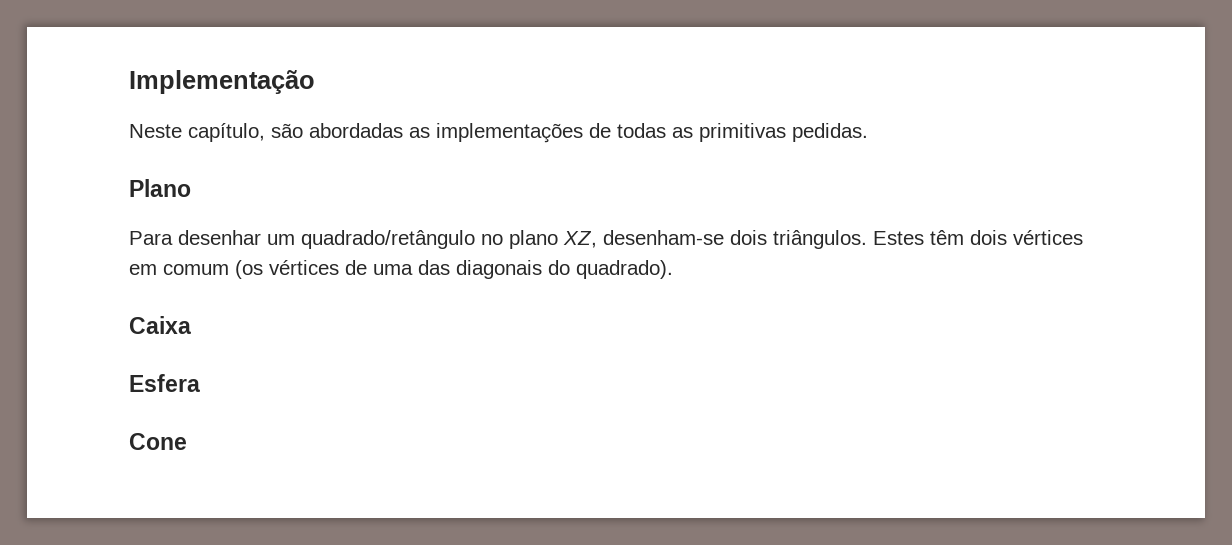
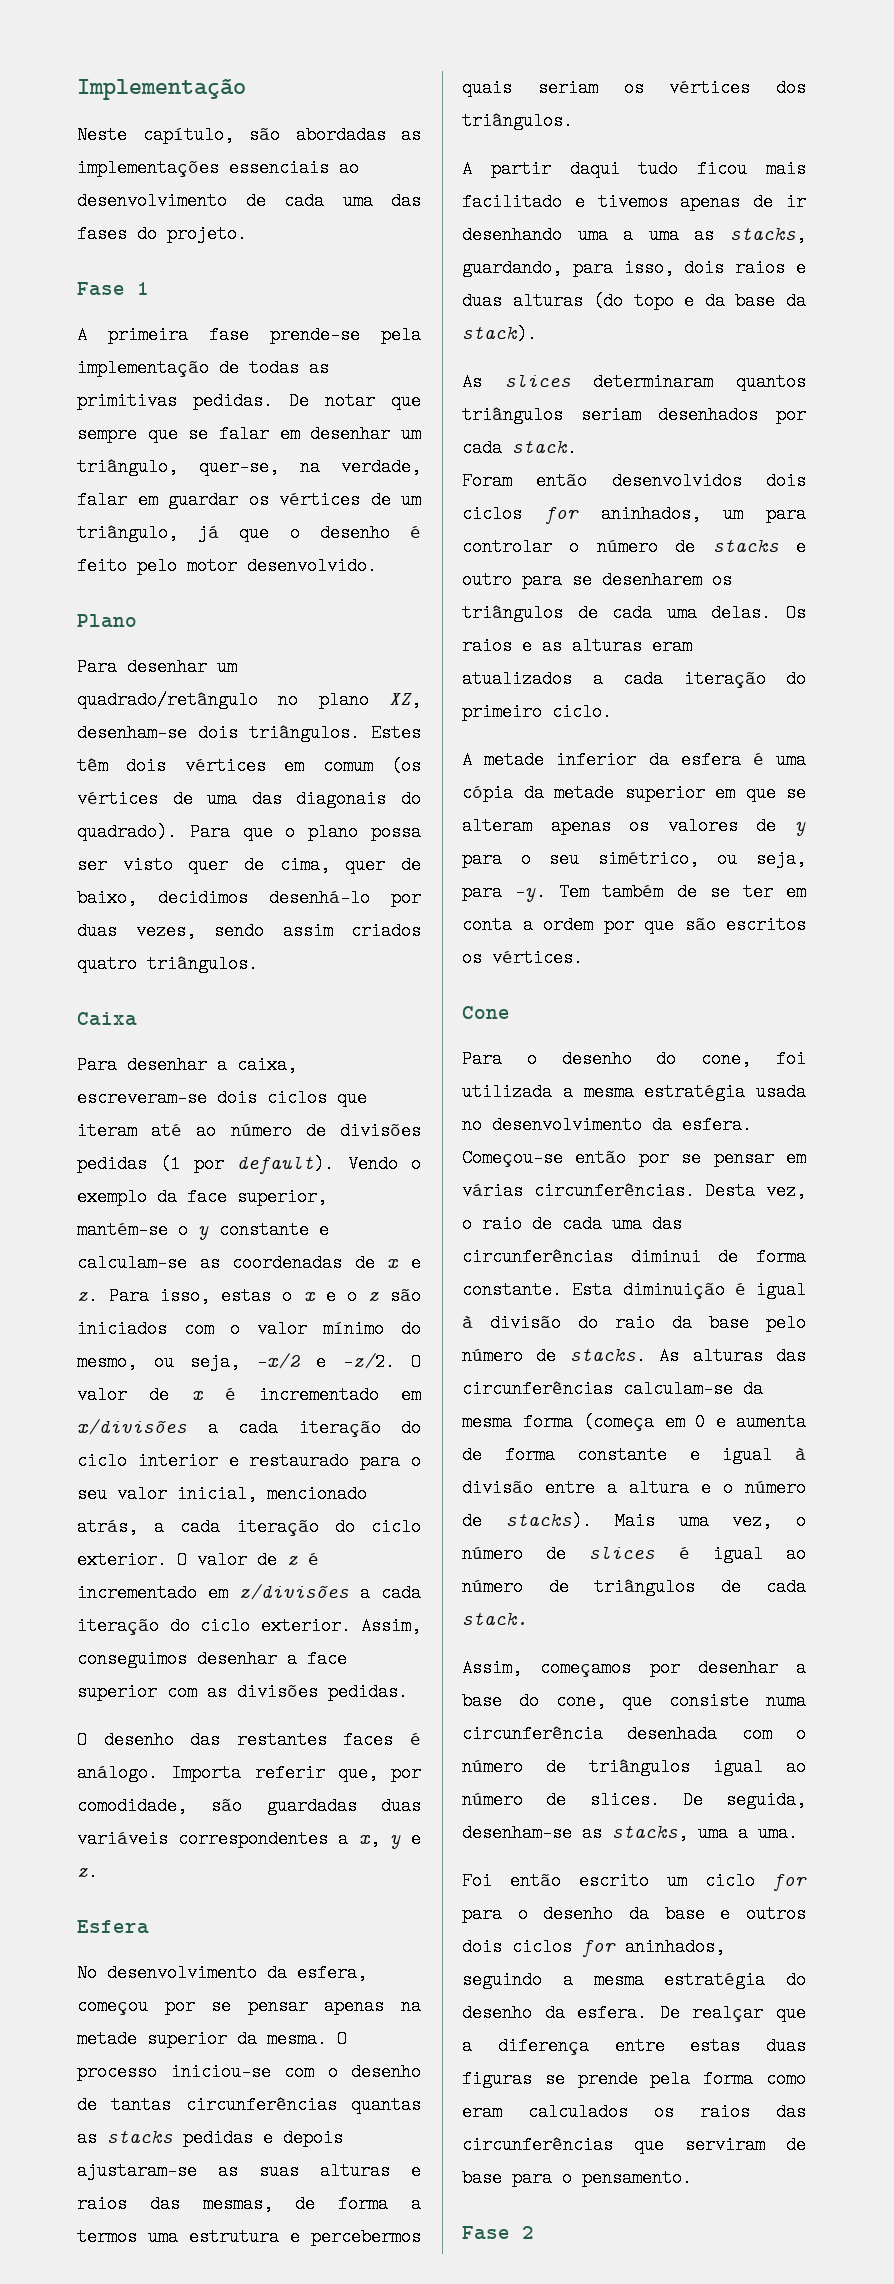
(583, 133) none -> [229,159,359,177] [77,192,421,210] [77,225,247,243] [77,282,149,296] [77,326,421,344] [77,359,209,377] essenciais ao desenvolvimento de cada uma das fases do projeto. // Fase 1 // A primeira fase prende-se pela implementação
(868, 132) none -> [289,392,421,410] [77,425,421,443] [77,458,421,476] [77,491,421,509] [77,524,421,542] [77,557,377,575] De notar que sempre que se falar em desenhar um triângulo, quer-se, na verdade, falar em guardar os vértices de um triângulo, já que o desenho é feito pelo motor desenvolvido.
[129,316,191,334] [129,374,200,392] [129,433,187,450] // Caixa // Esfera // Cone -> [189,823,422,841] [77,856,421,874] [77,889,421,907] [77,922,421,940] [77,955,258,973] [77,1012,137,1026] [77,1056,297,1074] [77,1089,367,1107] [77,1122,421,1140] [77,1155,421,1174] [77,1188,327,1206] [77,1221,329,1240] [77,1254,422,1272] [77,1287,421,1305] [77,1320,421,1338] [77,1353,421,1371] [77,1386,421,1404] [77,1419,421,1437] [77,1452,422,1470] [77,1485,367,1503] [77,1518,421,1536] [77,1551,319,1569] [77,1584,421,1602] [77,1617,421,1635] [77,1650,347,1668] [77,1683,408,1701] [77,1731,421,1749] [77,1764,421,1782] [77,1797,421,1815] [77,1830,421,1849] [77,1863,98,1881] [77,1920,149,1934] [77,1964,367,1982] [77,1997,421,2015] [77,2030,347,2048] [77,2063,421,2081] [77,2096,421,2114] [77,2129,343,2147] [77,2162,421,2180] [77,2195,421,2213] [77,2228,421,2246] [462,79,806,97] [462,112,573,130] [462,160,806,178] [462,193,806,211] [462,226,806,244] [462,259,806,277] [462,292,806,310] [462,325,537,343] [462,373,806,391] [462,406,806,424] [462,439,577,457] [462,472,806,490] [462,505,806,524] [462,538,806,556] [462,571,732,589] [462,604,806,622] [462,637,692,655] [462,670,806,688] [462,703,612,721] [462,751,806,769] [462,784,806,802] [462,817,806,836] [462,850,806,868] [462,883,806,902] [462,916,806,934] [462,949,583,967] [462,1006,510,1019] [462,1050,806,1068] [462,1083,806,1101] [462,1116,752,1134] [462,1149,806,1167] [462,1182,806,1200] [462,1215,682,1233] [462,1248,806,1266] [462,1281,806,1299] [462,1314,806,1332] [462,1347,806,1365] [462,1380,763,1398] [462,1413,806,1431] [462,1446,806,1464] [462,1479,806,1497] [462,1512,806,1530] [462,1545,806,1563] [462,1578,806,1596] [462,1611,528,1625] [462,1659,806,1677] [462,1692,806,1710] [462,1725,806,1743] [462,1758,806,1776] [462,1791,806,1809] [462,1824,798,1842] [462,1872,807,1891] [462,1905,806,1923] [462,1938,725,1957] [462,1971,806,1989] [462,2004,806,2022] [462,2037,806,2055] [462,2070,806,2088] [462,2103,806,2121] [462,2136,806,2154] [462,2169,692,2187] [462,2226,534,2240] Para que o plano possa ser visto quer de cima, quer de baixo, decidimos desenhá-lo por duas vezes, sendo assim criados quatro triângulos. // Caixa // Para desenhar a caixa, escreveram-se dois ciclos que iteram até ao número de divisões pedidas (1 por default). Vendo o exemplo da face superior, mantém-se o y constante e calculam-se as coordenadas de x e z. Para isso, estas o x e o z são iniciados com o valor mínimo do mesmo, ou seja, -x/2 e -z/2. O valor de x é incrementado em x/divisões a cada iteração do ciclo interior e restaurado para o seu valor inicial, mencionado atrás, a cada iteração do ciclo exterior. O valor de z é incrementado em z/divisões a cada iteração do ciclo exterior. Assim, conseguimos desenhar a face superior com as divisões pedidas. // O desenho das restantes faces é análogo. Importa referir que, por comodidade, são guardadas duas variáveis correspondentes a x, y e z. // Esfera // No desenvolvimento da esfera, começou por se pensar apenas na metade superior da mesma. O processo iniciou-se com o desenho de tantas circunferências quantas as stacks pedidas e depois ajustaram-se as suas alturas e raios das mesmas, de forma a termos uma estrutura e percebermos quais seriam os vértices dos triângulos. // A partir daqui tudo ficou mais facilitado e tivemos apenas de ir desenhando uma a uma as stacks, guardando, para isso, dois raios e duas alturas (do topo e da base da stack). // As slices determinaram quantos triângulos seriam desenhados por cada stack. // Foram então desenvolvidos dois ciclos for aninhados, um para controlar o número de stacks e outro para se desenharem os triângulos de cada uma delas. Os raios e as alturas eram atualizados a cada iteração do primeiro ciclo. // A metade inferior da esfera é uma cópia da metade superior em que se alteram apenas os valores de y para o seu simétrico, ou seja, para -y. Tem também de se ter em conta a ordem por que são escritos os vértices. // Cone // Para o desenho do cone, foi utilizada a mesma estratégia usada no desenvolvimento da esfera. Começou-se então por se pensar em várias circunferências. Desta vez, o raio de cada uma das circunferências diminui de forma constante. Esta diminuição é igual à divisão do raio da base pelo número de stacks. As alturas das circunferências calculam-se da mesma forma (começa em 0 e aumenta de forma constante e igual à divisão entre a altura e o número de stacks). Mais uma vez, o número de slices é igual ao número de triângulos de cada stack. // Assim, começamos por desenhar a base do cone, que consiste numa circunferência desenhada com o número de triângulos igual ao número de slices. De seguida, desenham-se as stacks, uma a uma. // Foi então escrito um ciclo for para o desenho da base e outros dois ciclos for aninhados, seguindo a mesma estratégia do desenho da esfera. De realçar que a diferença entre estas duas figuras se prende pela forma como eram calculados os raios das circunferências que serviram de base para o pensamento. // Fase 2

